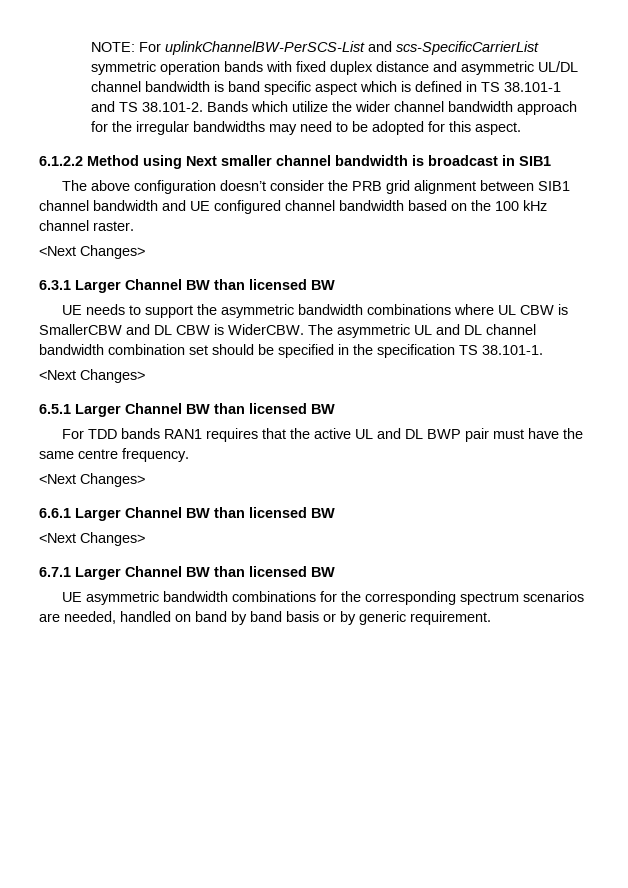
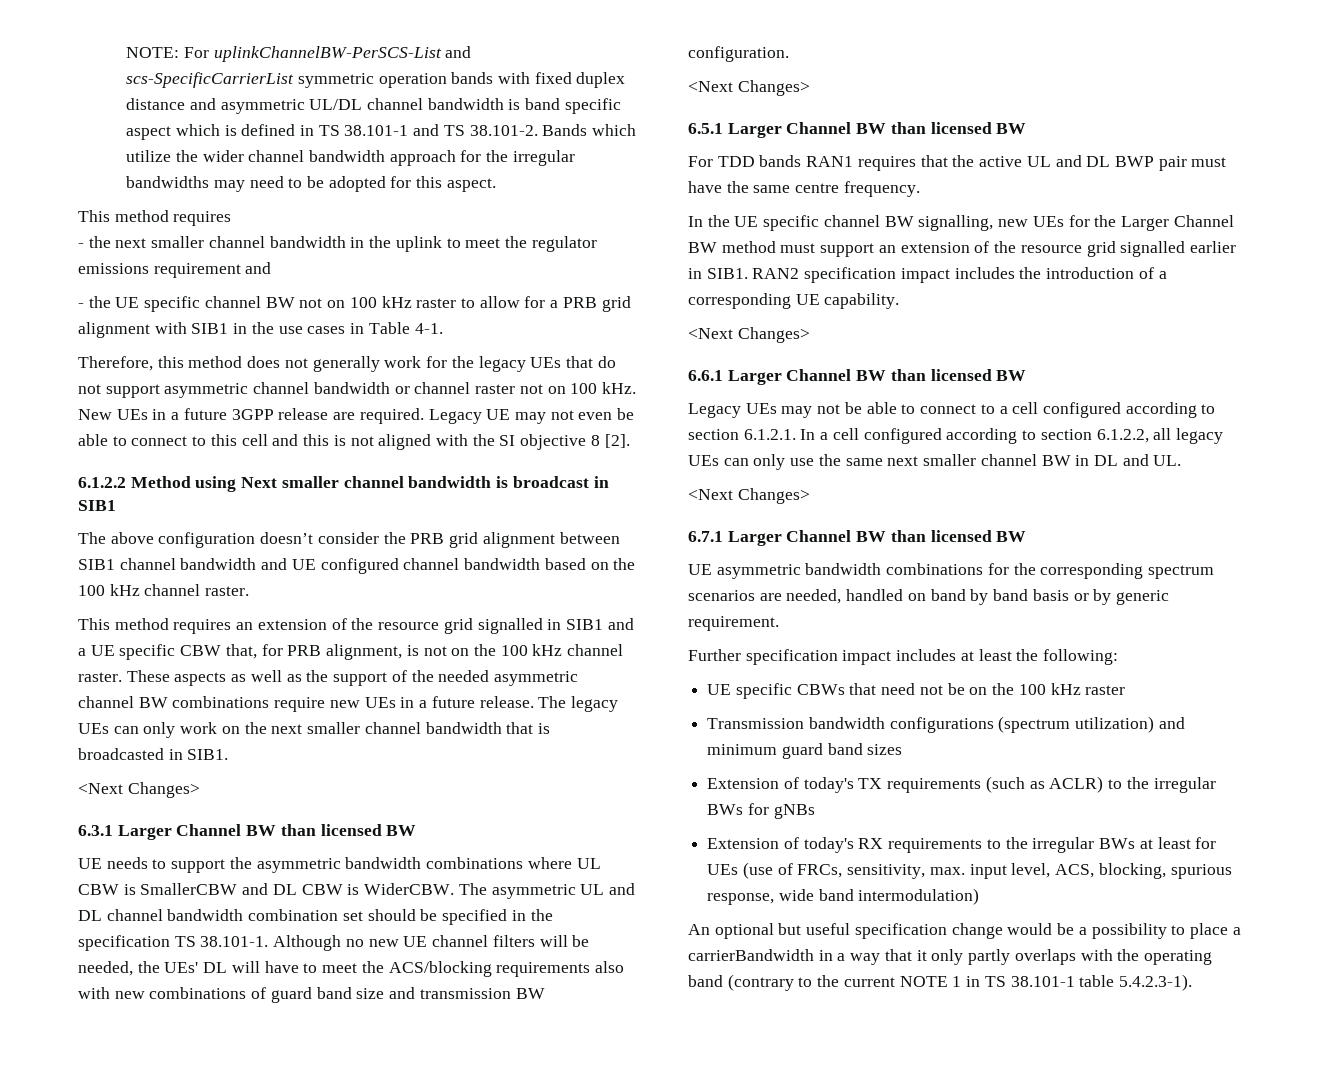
(522, 128) none -> [78,210,232,226] [78,236,597,252] [78,262,272,278] [78,296,631,312] [78,322,443,338] [78,356,616,372] [78,382,636,398] [78,408,635,424] [78,434,630,450] // This method requires // - the next smaller channel bandwidth in the uplink to meet the regulator emissions requirement and // - the UE specific channel BW not on 100 kHz raster to allow for a PRB grid alignment with SIB1 in the use cases in Table 4-1. // Therefore, this method does not generally work for the legacy UEs that do not support asymmetric channel bandwidth or channel raster not on 100 kHz. New UEs in a future 3GPP release are required. Legacy UE may not even be able to connect to this cell and this is not aligned with the SI objective 8 [2].
(134, 226) none -> [78,618,634,634] [78,644,624,660] [78,670,578,686] [78,696,618,712] [78,722,550,738] [78,748,229,760] // This method requires an extension of the resource grid signalled in SIB1 and a UE specific CBW that, for PRB alignment, is not on the 100 kHz channel raster. These aspects as well as the support of the needed asymmetric channel BW combinations require new UEs in a future release. The legacy UEs can only work on the next smaller channel bandwidth that is broadcasted in SIB1.
(543, 350) none -> [273,935,590,951] [78,961,624,977] [78,987,545,1003] [688,46,789,62] Although no new UE channel filters will be needed, the UEs' DL will have to meet the ACS/blocking requirements also with new combinations of guard band size and transmission BW configuration.
(189, 455) none -> [688,215,1234,231] [688,241,1236,257] [688,267,1167,283] [688,293,900,309] // In the UE specific channel BW signalling, new UEs for the Larger Channel BW method must support an extension of the resource grid signalled earlier in SIB1. RAN2 specification impact includes the introduction of a corresponding UE capability.
(335, 513) none -> [688,402,1216,418] [688,428,1223,444] [688,454,1182,470] // Legacy UEs may not be able to connect to a cell configured according to section 6.1.2.1. In a cell configured according to section 6.1.2.2, all legacy UEs can only use the same next smaller channel BW in DL and UL.
(491, 618) none -> [688,649,1119,665] [707,683,1126,699] [707,716,1185,733] [707,743,903,759] [707,776,1216,793] [707,803,815,819] [707,837,1217,853] [707,862,1232,879] [707,888,980,905] [688,923,1241,939] [688,949,1212,965] [688,974,1192,991] // Further specification impact includes at least the following: // UE specific CBWs that need not be on the 100 kHz raster // Transmission bandwidth configurations (spectrum utilization) and minimum guard band sizes // Extension of today's TX requirements (such as ACLR) to the irregular BWs for gNBs // Extension of today's RX requirements to the irregular BWs at least for UEs (use of FRCs, sensitivity, max. input level, ACS, blocking, spurious response, wide band intermodulation) // An optional but useful specification change would be a possibility to place a carrierBandwidth in a way that it only partly overlaps with the operating band (contrary to the current NOTE 1 in TS 38.101-1 table 5.4.2.3-1).

